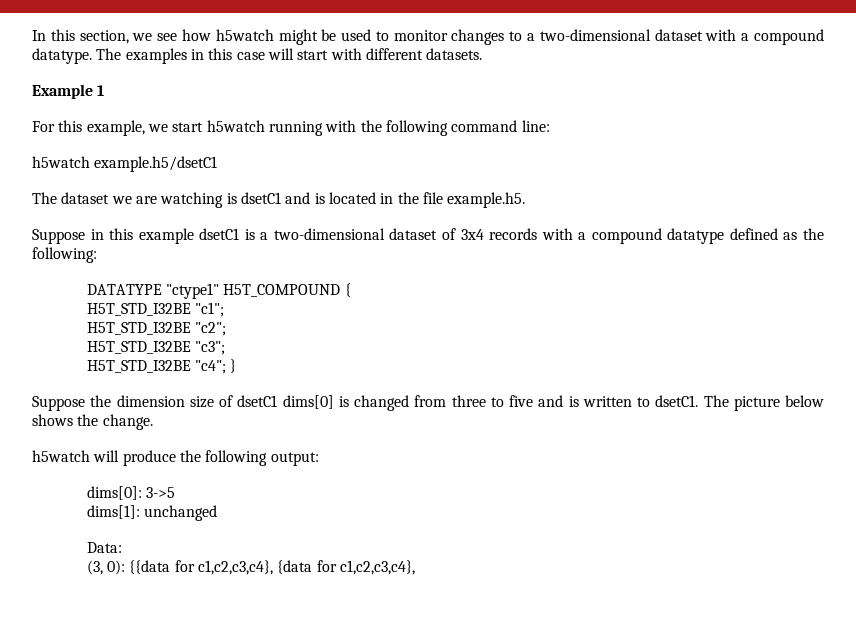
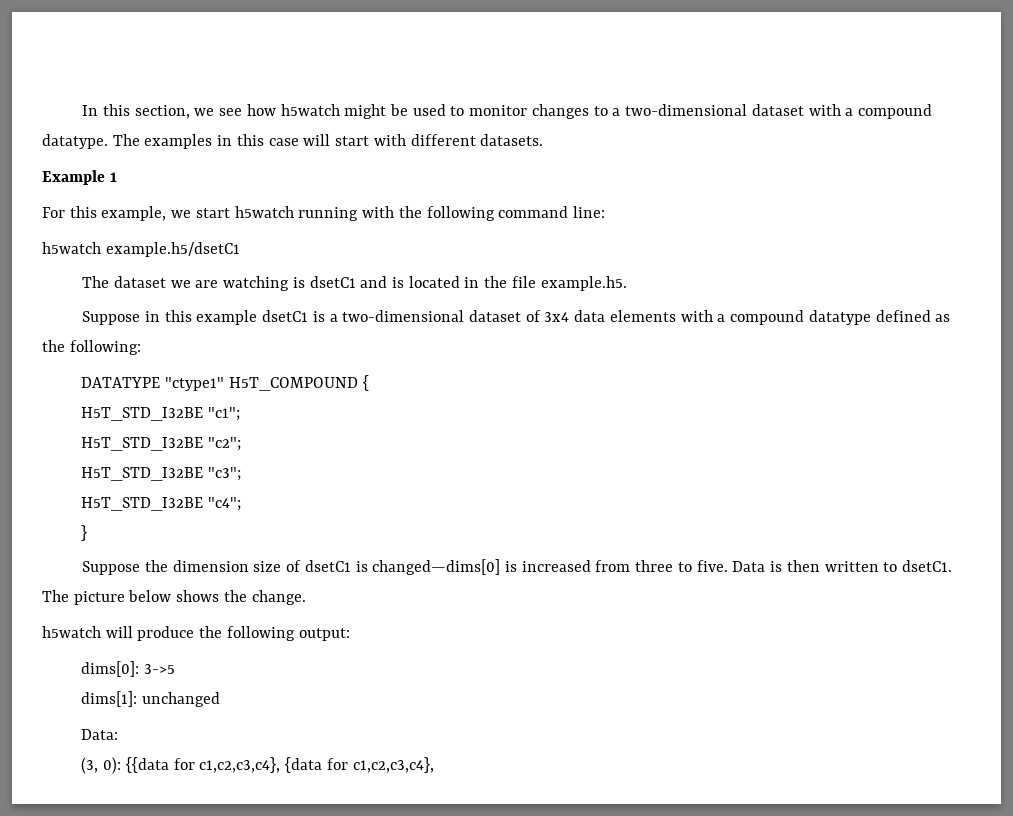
[489,228,538,240] records -> [574,310,676,322] data elements
(227, 367) none -> (242, 504) //
[282,395,579,411] dims[0] is changed from three to five and is -> [355,559,820,575] is changed—dims[0] is increased from three to five. Data is then

